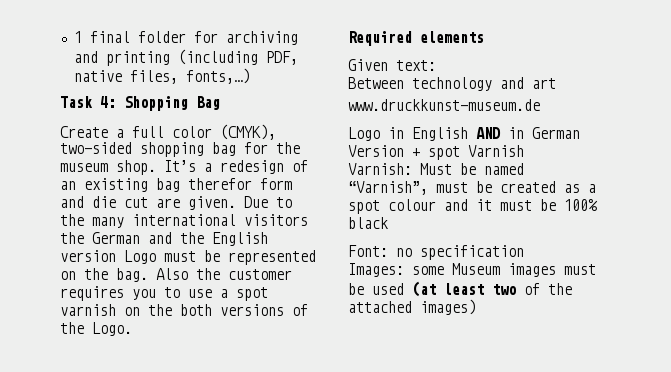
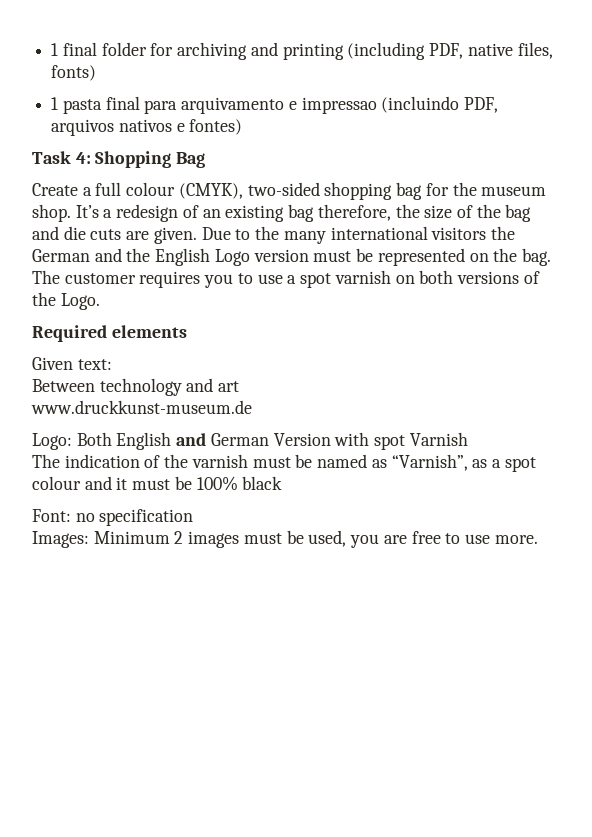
[185,68,250,84] fonts,…) -> [51,65,97,81] [51,96,499,114] [51,119,243,136] fonts) // 1 pasta final para arquivamento e impressao (incluindo PDF, arquivos nativos e fontes)
[172,126,212,138] color -> [126,182,176,196] colour
[188,178,292,190] therefor form -> [317,204,532,222] therefore, the size of the bag
[124,197,148,208] cut -> [90,229,122,240] cuts
[60,250,156,264] version Logo -> [214,249,309,266] Logo version
[156,268,220,280] Also the -> [32,270,60,284] The
[148,304,172,316] the -> (415, 279) none
[348,127,524,141] Logo in English AND in -> [32,432,207,450] Logo: Both English and
[412,148,420,157] + -> [334,432,370,446] with
[348,163,524,175] [348,181,556,195] Varnish: Must be named “Varnish”, must be created -> [32,454,468,471] The indication of the varnish must be named as “Varnish”,
[412,263,500,275] some Museum -> [93,531,184,544] Minimum 2
[372,281,572,297] [348,299,476,315] used (at least two of the attached images) -> [308,530,538,548] used, you are free to use more.

